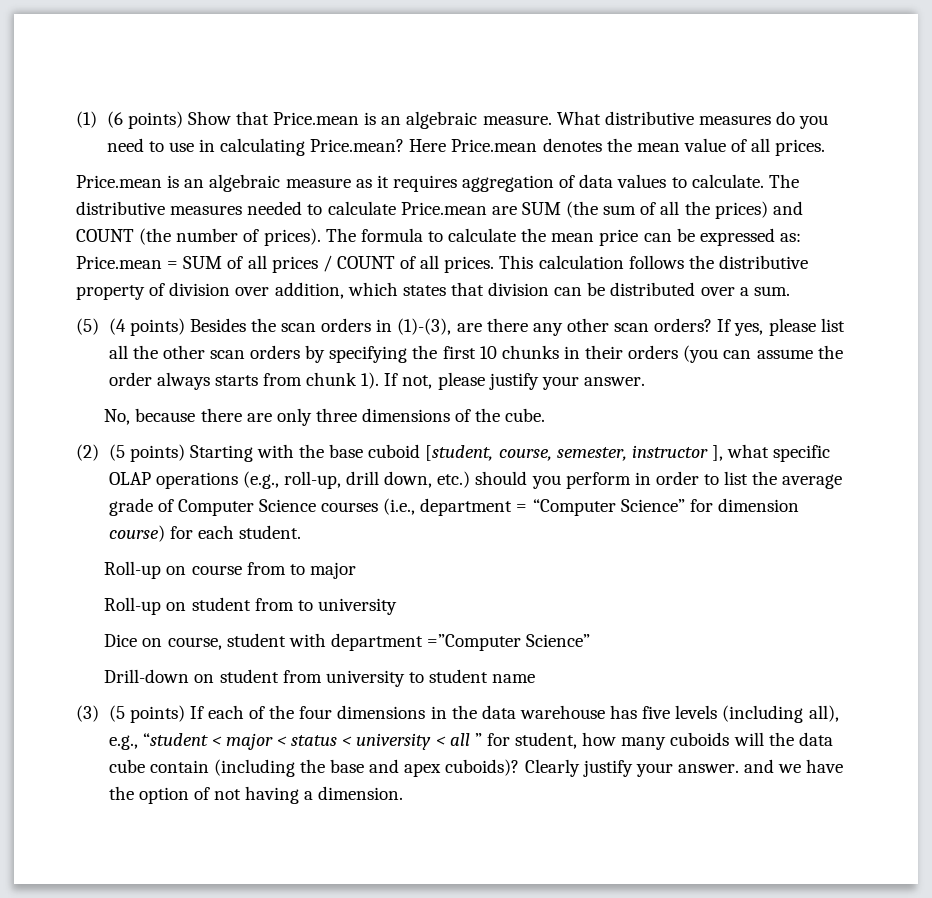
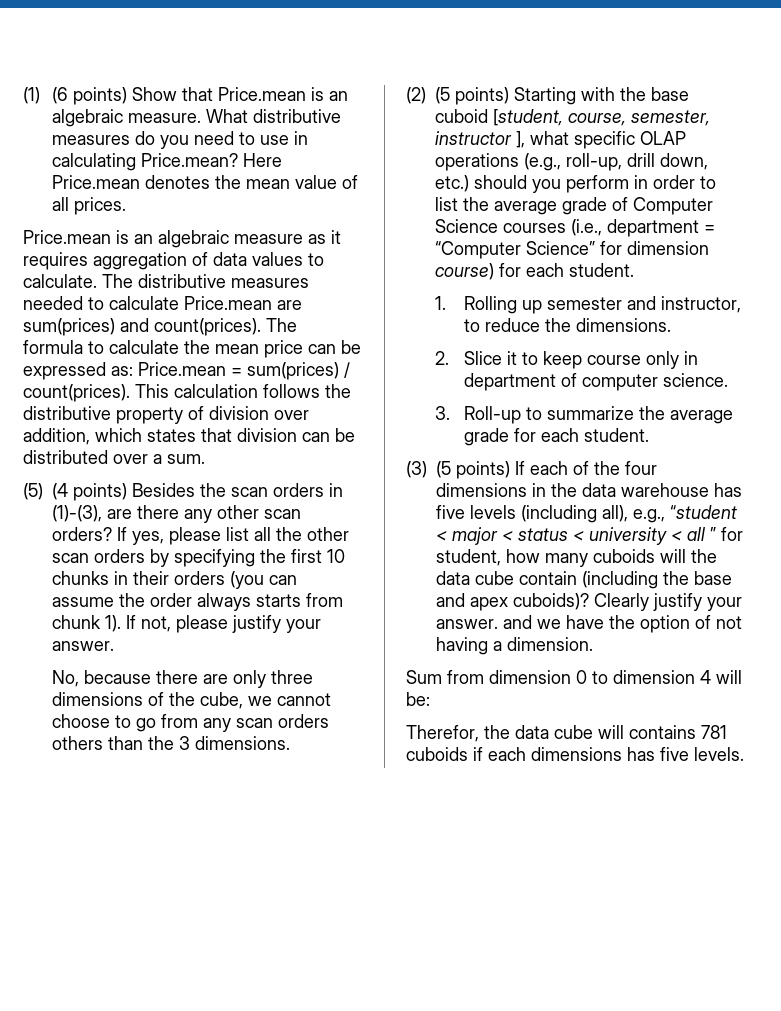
[521,201,803,219] [76,228,321,246] SUM (the sum of all the prices) and COUNT (the number of prices). -> [23,318,261,336] sum(prices) and count(prices).
[183,255,495,273] SUM of all prices / COUNT of all prices. -> [247,362,350,380] [23,384,130,402] sum(prices) / count(prices).
[505,408,546,422] cube. -> [200,692,332,709] [52,714,330,732] [52,736,291,750] cube, we cannot choose to go from any scan orders others than the 3 dimensions.
[104,561,356,579] [104,597,397,615] [104,633,591,651] [104,669,536,687] Roll-up on course from to major // Roll-up on student from to university // Dice on course, student with department =”Computer Science” // Drill-down on student from university to student name -> [435,296,742,314] [464,318,672,332] [435,351,699,369] [464,373,729,391] [435,406,734,424] [464,428,650,446] 1. Rolling up semester and instructor, to reduce the dimensions. // 2. Slice it to keep course only in department of computer science. // 3. Roll-up to summarize the average grade for each student.
(404, 793) none -> [406,670,742,684] [406,692,430,706] [406,725,727,742] [406,747,744,761] // Sum from dimension 0 to dimension 4 will be: // Therefor, the data cube will contains 781 cuboids if each dimensions has five levels.

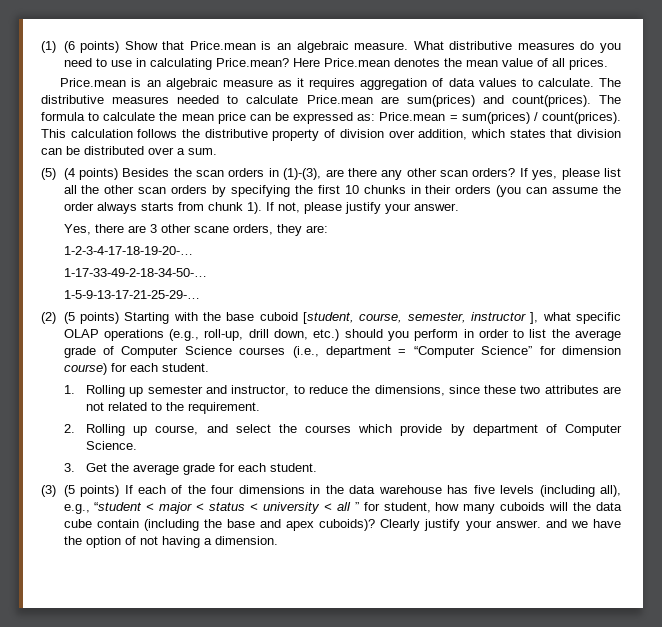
[52,670,314,688] [52,692,332,709] [52,714,330,732] [52,736,291,750] No, because there are only three dimensions of the cube, we cannot choose to go from any scan orders others than the 3 dimensions. -> [63,224,328,236] [63,246,193,255] [63,268,207,277] [63,290,200,299] Yes, there are 3 other scane orders, they are: // 1-2-3-4-17-18-19-20-… // 1-17-33-49-2-18-34-50-… // 1-5-9-13-17-21-25-29-…
[576,318,672,332] [435,351,699,369] [464,373,729,391] [435,406,635,424] dimensions. // 2. Slice it to keep course only in department of computer science. // 3. Roll-up to summarize -> [374,385,622,396] [86,402,261,414] [63,424,622,436] [86,441,138,450] [63,463,108,472] dimensions, since these two attributes are not related to the requirement. // 2. Rolling up course, and select the courses which provide by department of Computer Science. // 3. Get
[406,670,742,684] [406,692,430,706] [406,725,727,742] [406,747,744,761] // Sum from dimension 0 to dimension 4 will be: // Therefor, the data cube will contains 781 cuboids if each dimensions has five levels. -> (278, 540) none

